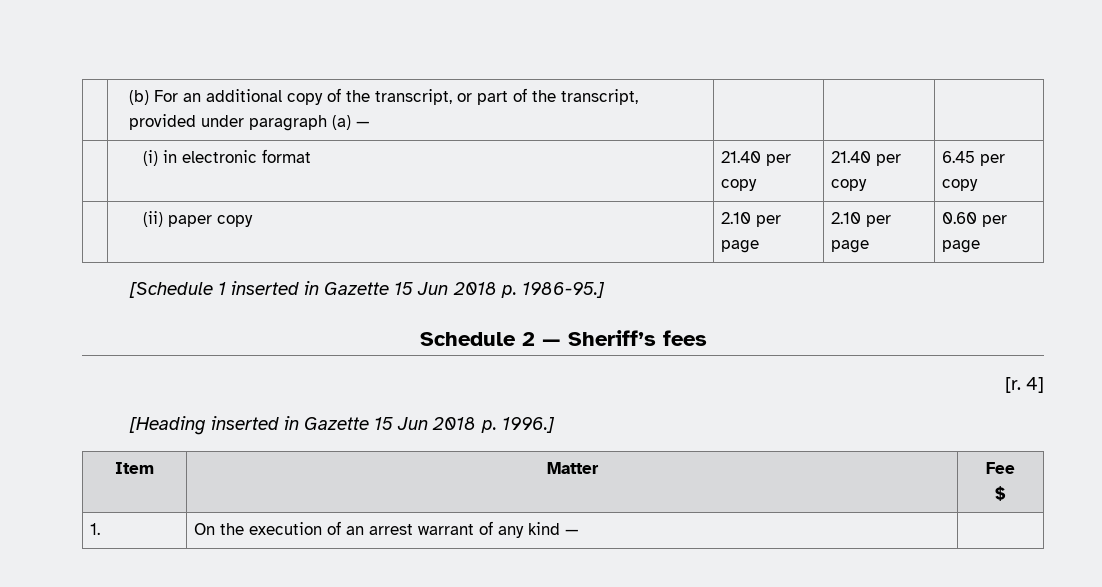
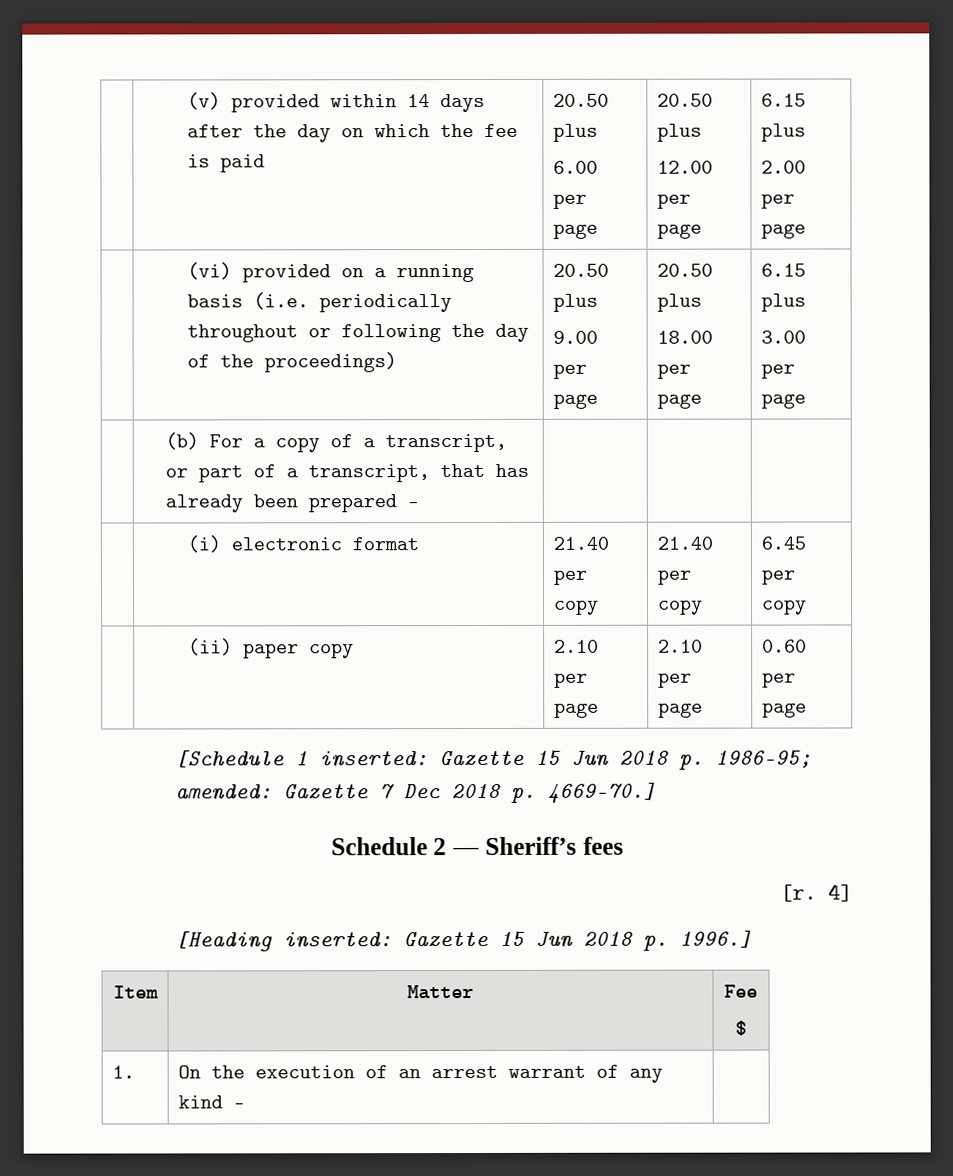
(129, 97) none -> [187,92,486,113] [187,123,519,143] [187,154,266,173] [552,93,609,107] [552,123,598,142] [552,160,598,174] [552,193,587,209] [552,223,598,239] [656,93,713,107] [656,123,702,142] [656,160,713,174] [656,193,691,209] [656,223,702,239] [760,93,806,107] [760,123,806,142] [760,160,806,174] [760,193,795,209] [760,223,806,239] [187,262,475,283] [187,292,453,313] [187,323,530,343] [187,352,398,373] [552,263,609,277] [552,293,598,312] [552,330,598,344] [552,363,587,379] [552,393,598,409] [656,263,713,277] [656,293,702,312] [656,330,713,344] [656,363,691,379] [656,393,702,409] [760,263,806,277] [760,293,806,312] [760,330,806,344] [760,363,795,379] [760,393,806,409] | (v) provided within 14 days after the day on which the fee is paid | 20.50 plus // 6.00 per page | 20.50 plus // 12.00 per page | 6.15 plus // 2.00 per page // | (vi) provided on a running basis (i.e. periodically throughout or following the day of the proceedings) | 20.50 plus // 9.00 per page | 20.50 plus // 18.00 per page | 6.15 plus // 3.00 per page //
[183,89,283,102] an additional -> [252,438,265,448] a
[346,90,371,102] the -> [362,438,375,448] a
[532,89,639,105] [129,114,352,131] the transcript, provided under paragraph (a) -> [285,463,529,483] [164,494,397,513] a transcript, that has already been prepared
[163,150,178,163] in -> (222, 544) none
[230,281,605,298] inserted in Gazette 15 Jun 2018 p. 1986-95.] -> [319,748,813,770] [175,782,657,804] inserted: Gazette 15 Jun 2018 p. 1986-95; amended: Gazette 7 Dec 2018 p. 4669-70.]
[210,416,299,430] inserted in -> [283,932,393,949] inserted:

